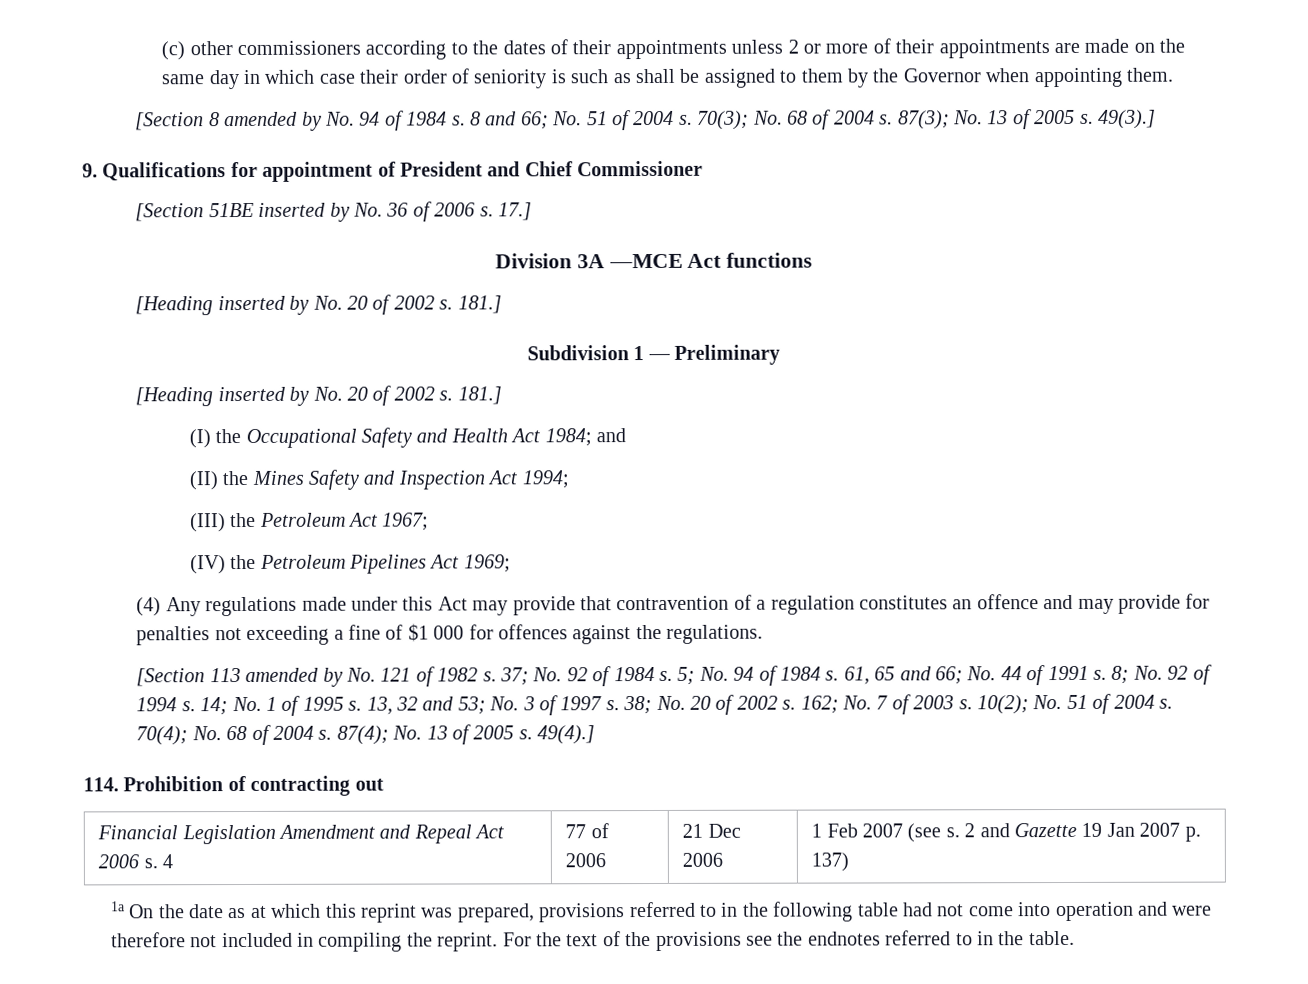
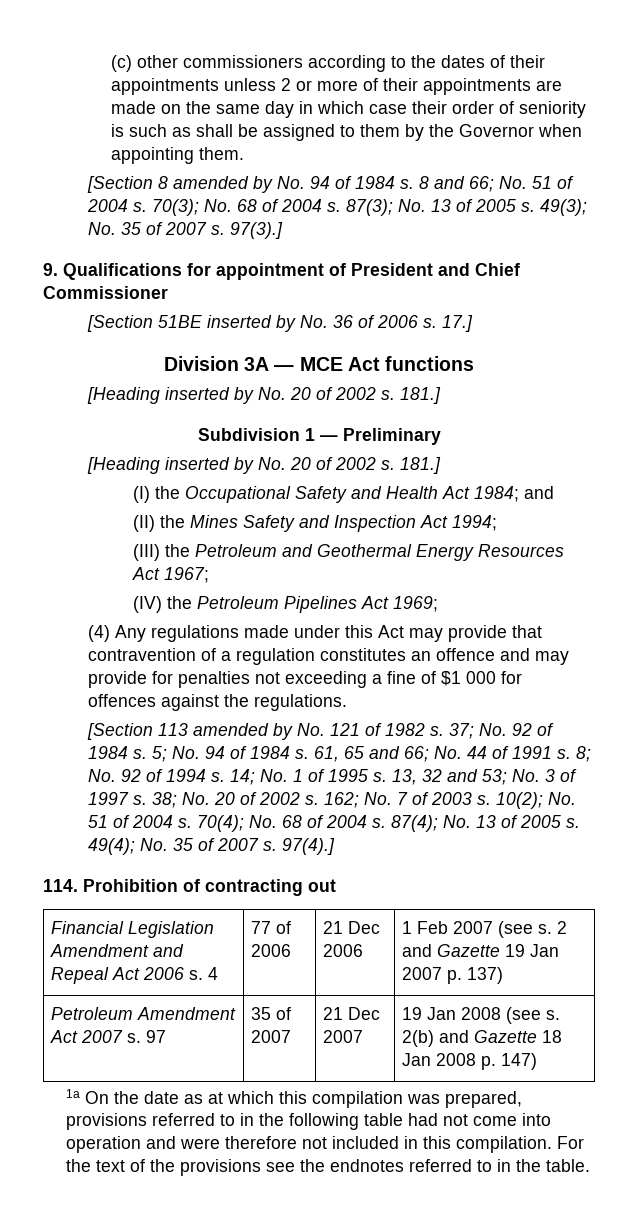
[1098,109,1157,129] 49(3).] -> [540,199,588,216] [88,222,284,239] 49(3); No. 35 of 2007 s. 97(3).]
[608,253,683,269] —MCE -> [274,357,343,371] — MCE
(346, 519) none -> [282,544,565,561] and Geothermal Energy Resources
[537,725,596,745] 49(4).] -> [88,838,336,855] 49(4); No. 35 of 2007 s. 97(4).]
(850, 862) none -> [50,1007,236,1020] [49,1030,166,1043] [250,1007,291,1020] [250,1030,291,1043] [322,1007,380,1020] [322,1030,363,1043] [401,1007,560,1024] [401,1030,562,1047] [401,1053,537,1070] // Petroleum Amendment Act 2007 s. 97 | 35 of 2007 | 21 Dec 2007 | 19 Jan 2008 (see s. 2(b) and Gazette 18 Jan 2008 p. 147)
[360,903,417,923] reprint -> [311,1091,403,1108] compilation
[318,932,499,952] compiling the reprint. -> [422,1136,552,1153] this compilation.

